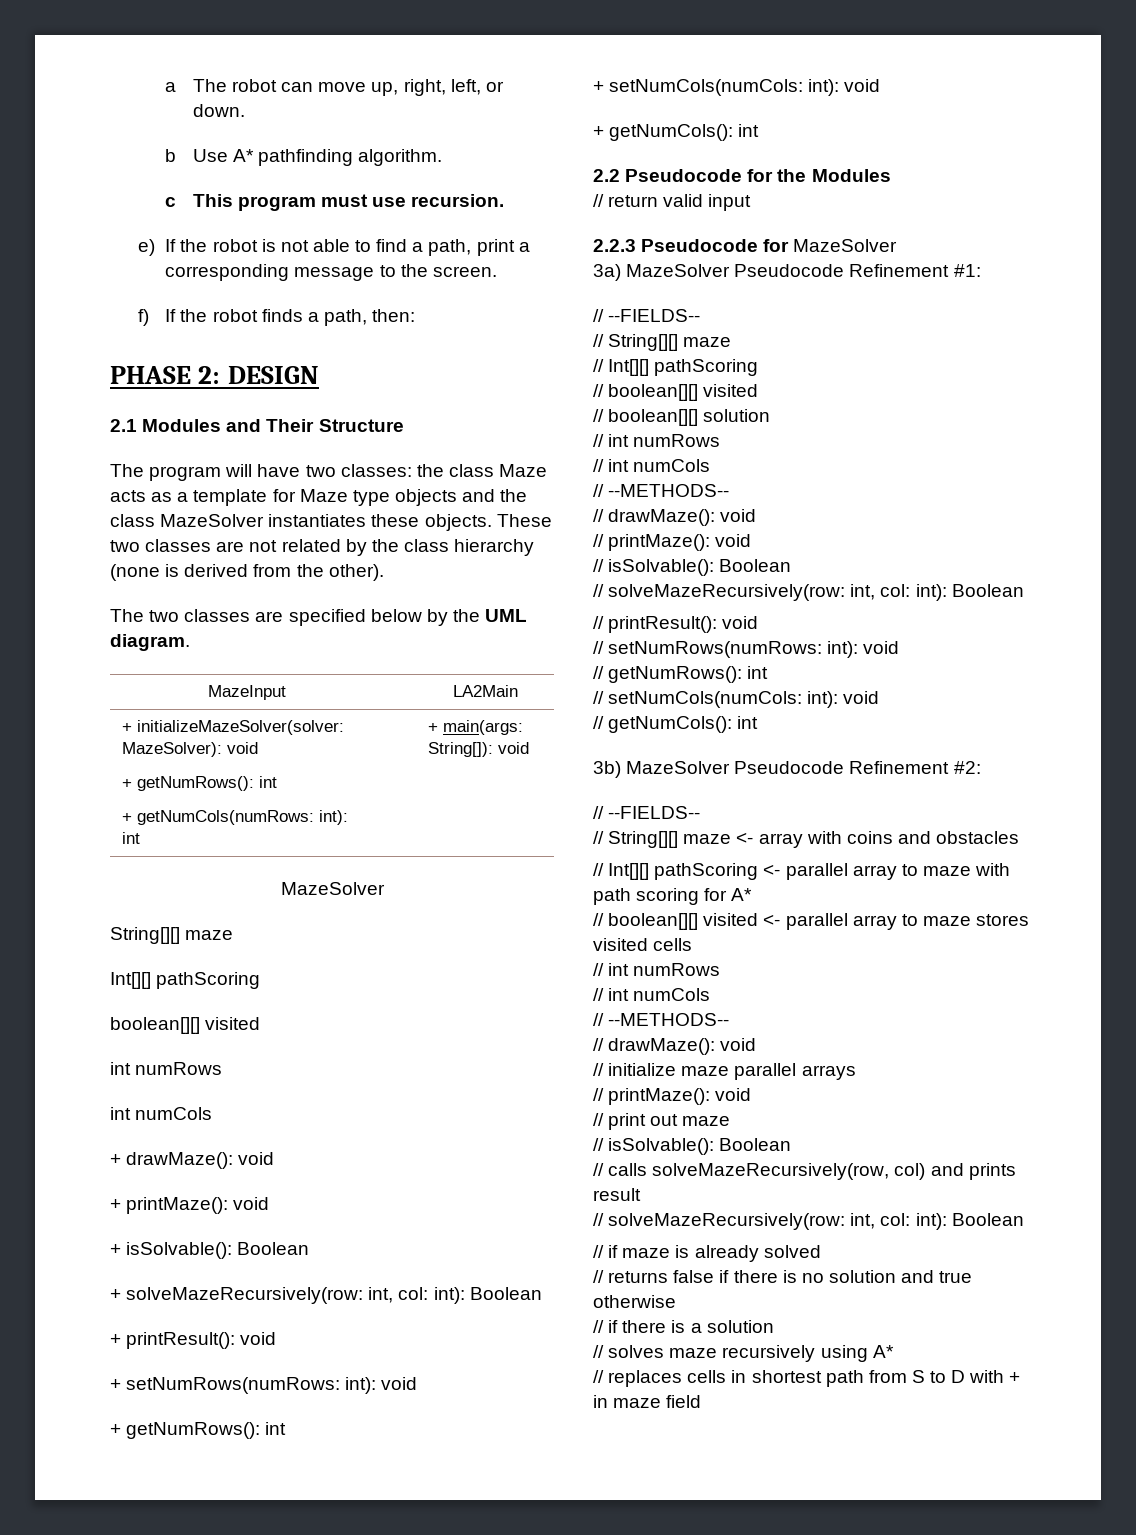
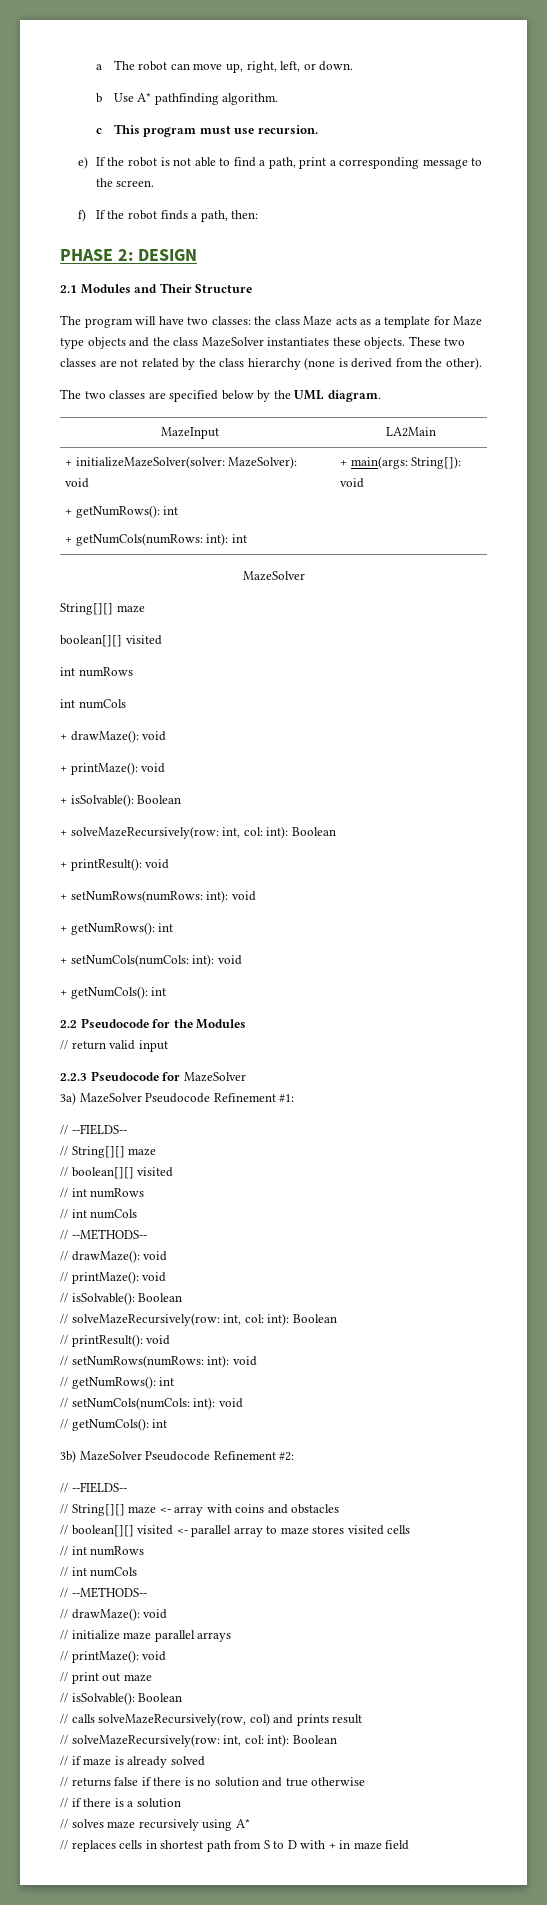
[110,972,261,989] // Int[][] pathScoring -> (145, 609) none
[593,359,759,376] [593,384,759,401] [593,409,771,426] // // Int[][] pathScoring // // boolean[][] visited // // boolean[][] solution -> [60,1167,174,1179] // // boolean[][] visited
[593,863,1011,880] [593,888,753,905] // // Int[][] pathScoring <- parallel array to maze with path scoring for A* -> (340, 1509) none

